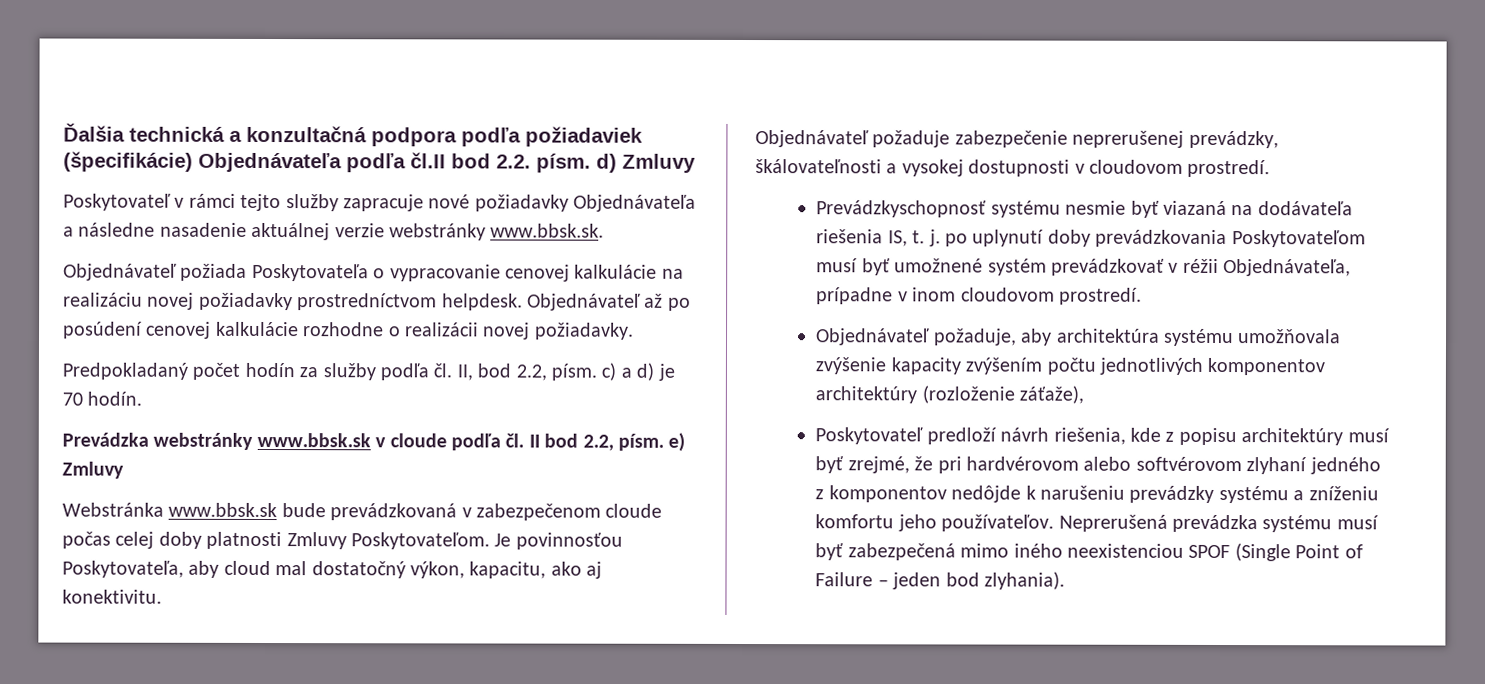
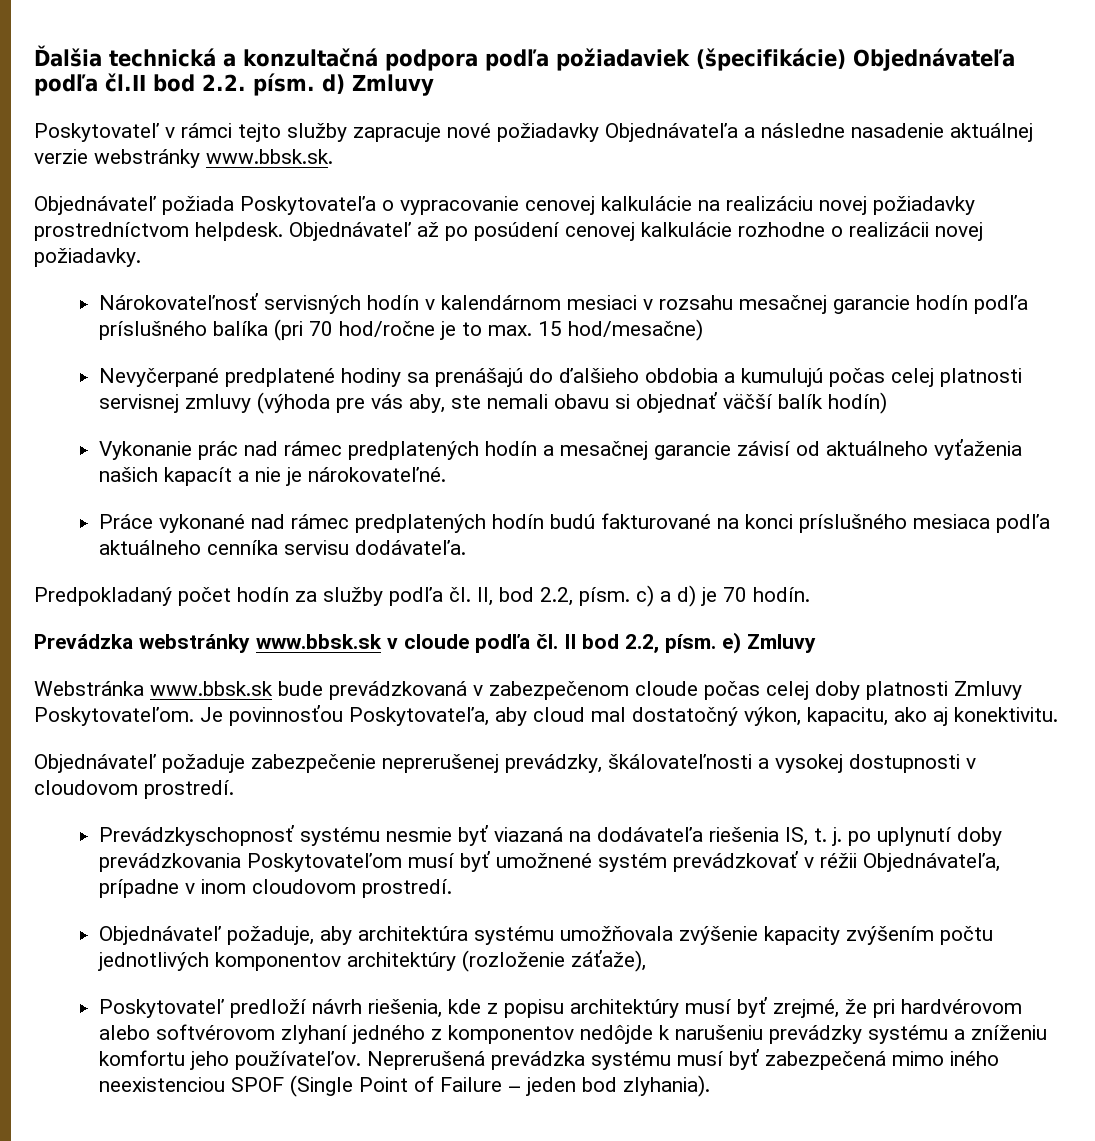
(634, 331) none -> [99,293,1029,314] [99,319,704,341] [99,368,1023,387] [99,392,888,414] [99,439,1023,460] [99,467,447,486] [99,513,1051,533] [99,540,467,555] // Nárokovateľnosť servisných hodín v kalendárnom mesiaci v rozsahu mesačnej garancie hodín podľa príslušného balíka (pri 70 hod/ročne je to max. 15 hod/mesačne) // Nevyčerpané predplatené hodiny sa prenášajú do ďalšieho obdobia a kumulujú počas celej platnosti servisnej zmluvy (výhoda pre vás aby, ste nemali obavu si objednať väčší balík hodín) // Vykonanie prác nad rámec predplatených hodín a mesačnej garancie závisí od aktuálneho vyťaženia našich kapacít a nie je nárokovateľné. // Práce vykonané nad rámec predplatených hodín budú fakturované na konci príslušného mesiaca podľa aktuálneho cenníka servisu dodávateľa.

